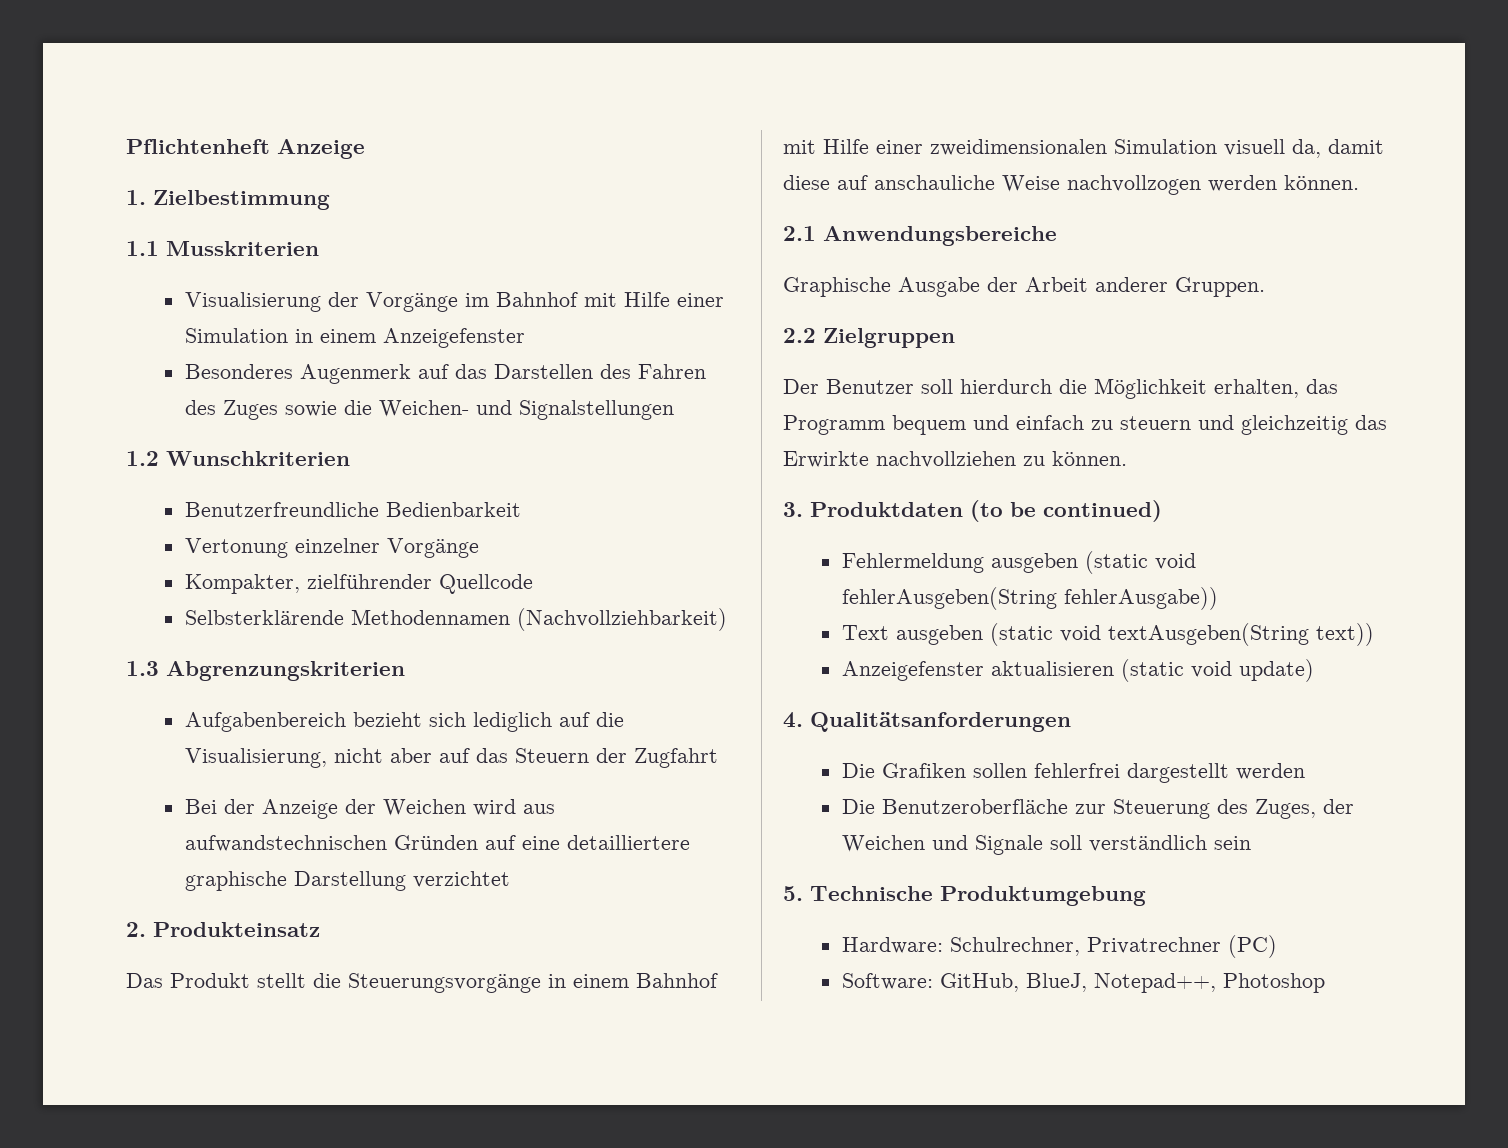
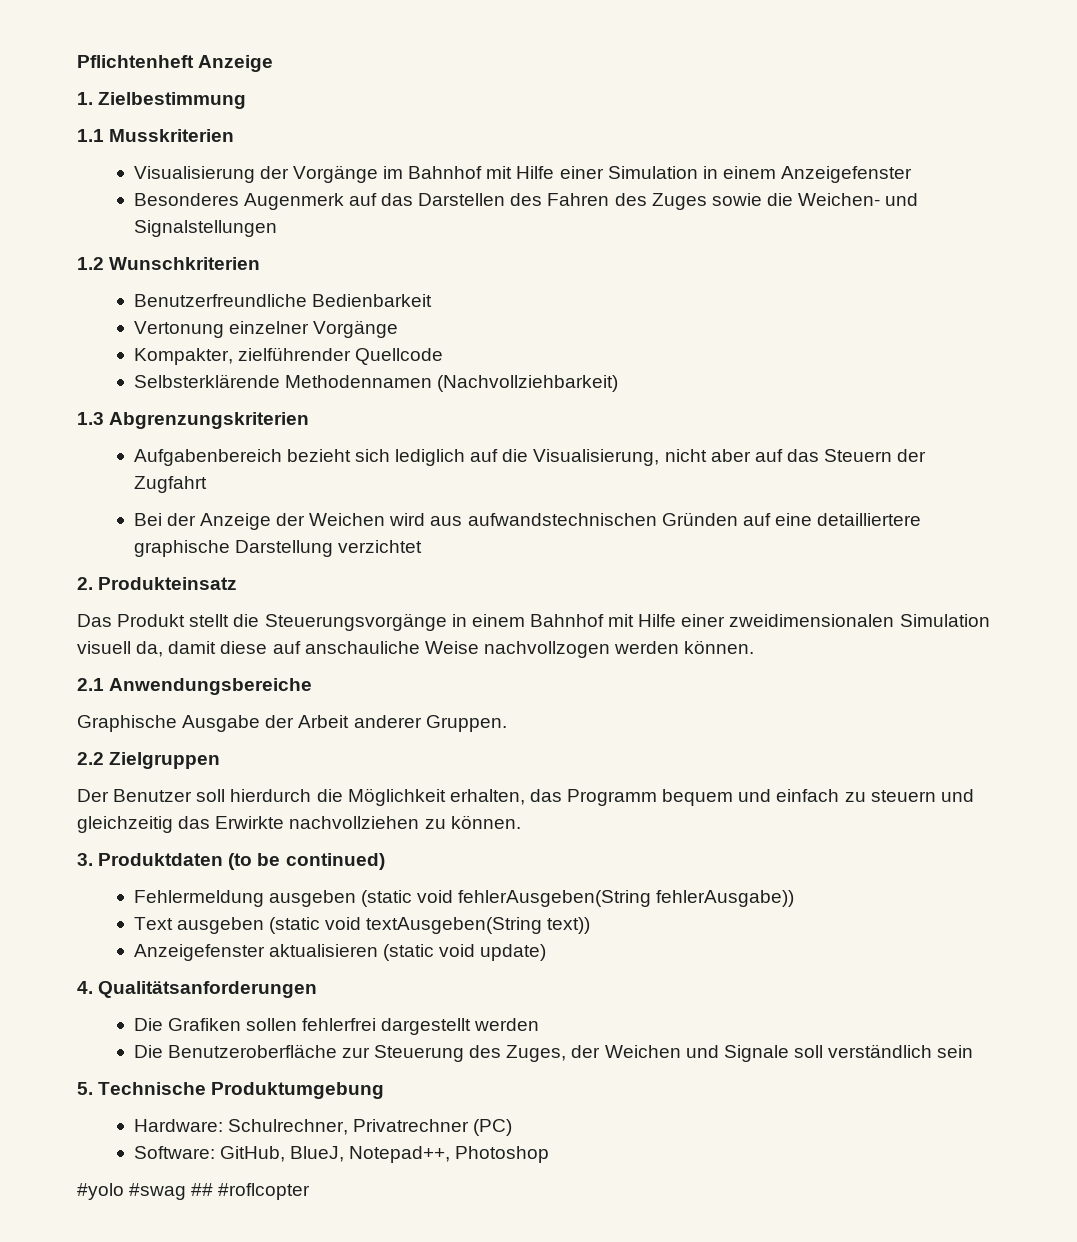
(1325, 983) none -> [77,1183,311,1200] // #yolo #swag ## #roflcopter

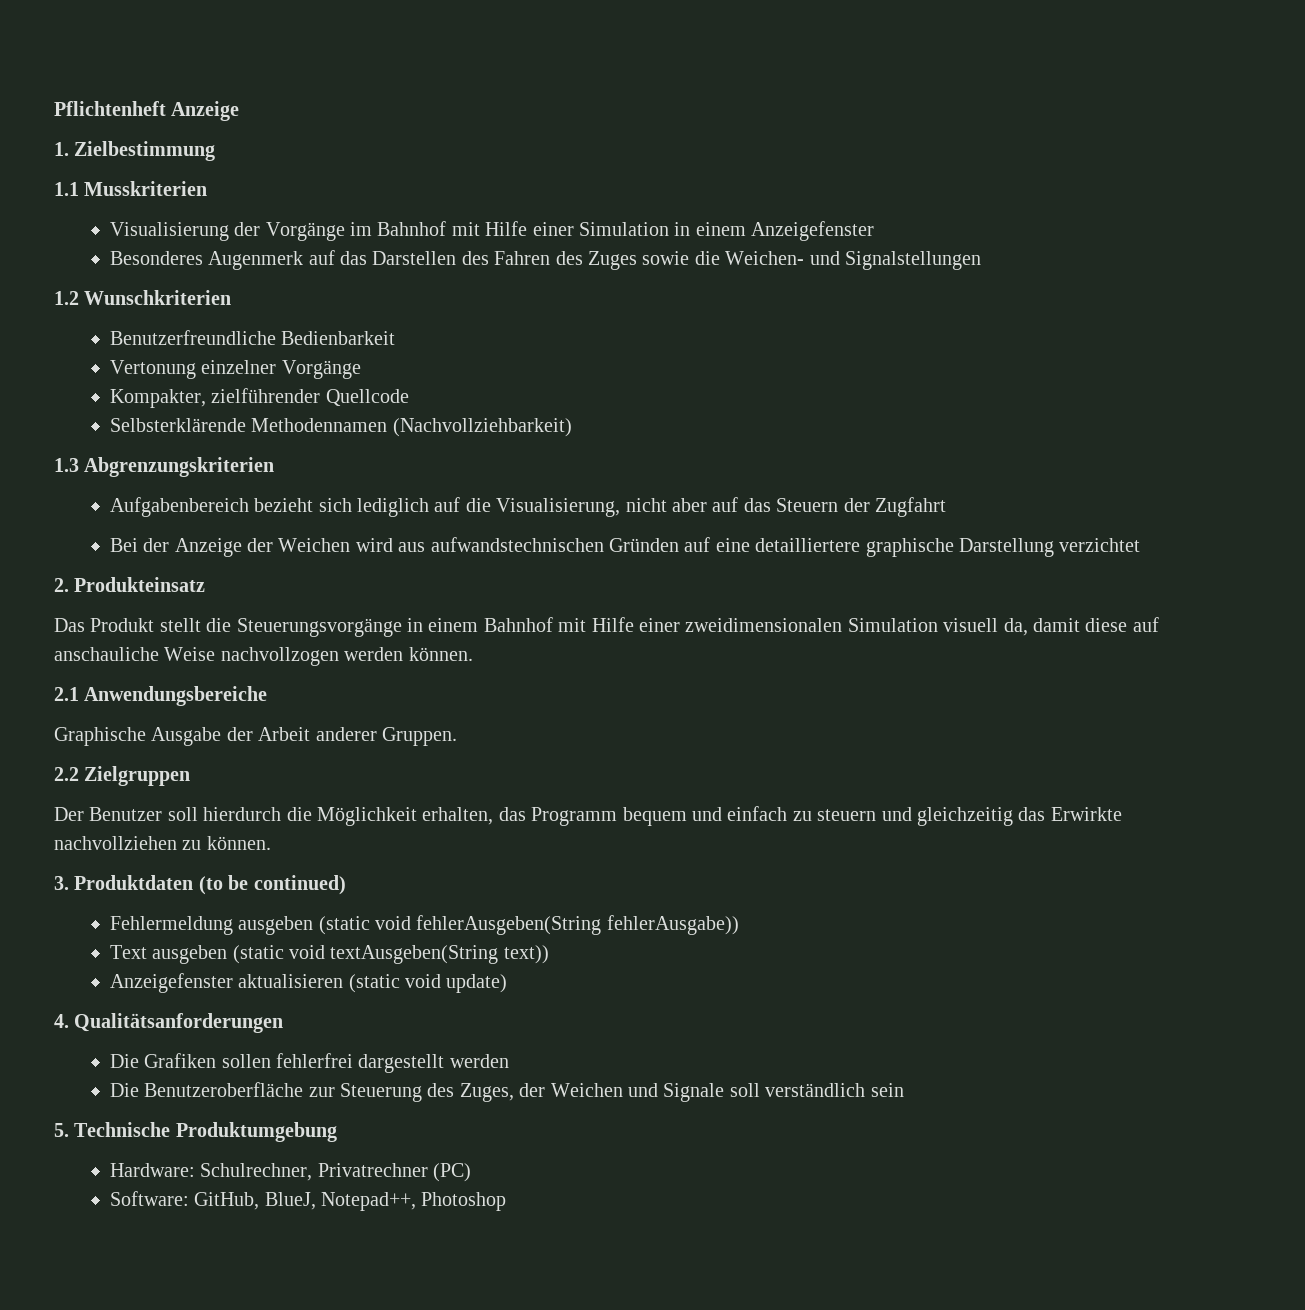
[77,1183,311,1200] // #yolo #swag ## #roflcopter -> (507, 1201) none

